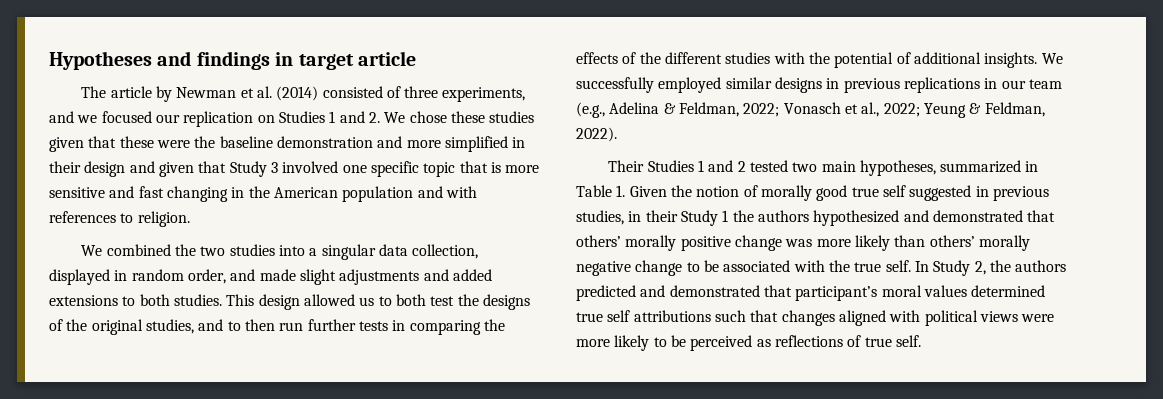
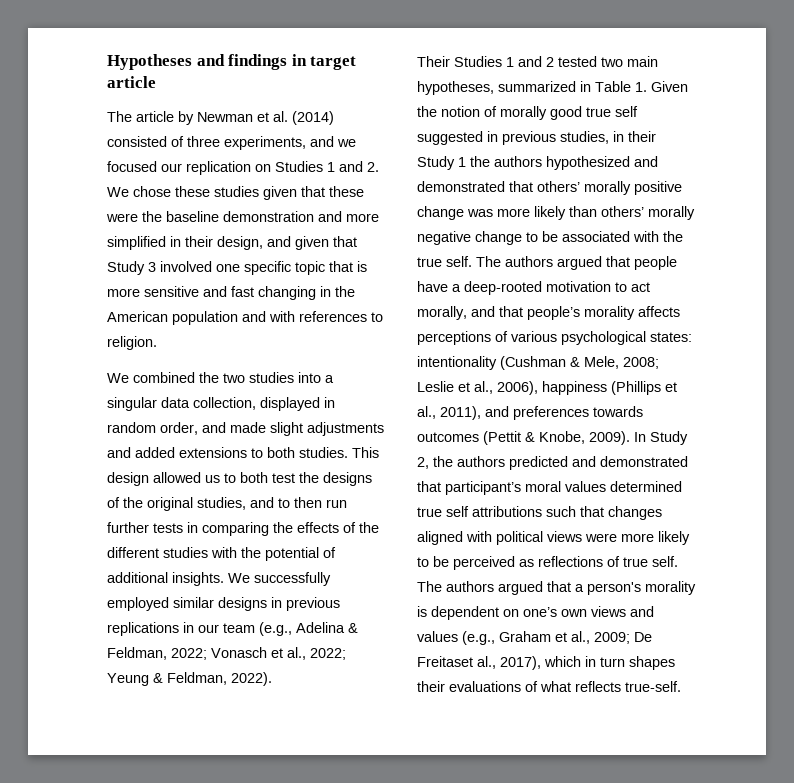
[84,161,126,177] design -> [217,236,263,250] design,
(911, 266) none -> [476,256,677,270] [417,281,650,295] [417,306,680,320] [417,331,692,345] [417,356,659,370] [417,381,677,395] [417,406,643,420] [417,431,630,445] The authors argued that people have a deep-rooted motivation to act morally, and that people’s morality affects perceptions of various psychological states: intentionality (Cushman & Mele, 2008; Leslie et al., 2006), happiness (Phillips et al., 2011), and preferences towards outcomes (Pettit & Knobe, 2009).
(921, 341) none -> [417,581,696,595] [417,606,654,620] [417,631,652,645] [417,656,675,670] [417,681,681,692] The authors argued that a person's morality is dependent on one’s own views and values (e.g., Graham et al., 2009; De Freitaset al., 2017), which in turn shapes their evaluations of what reflects true-self.

